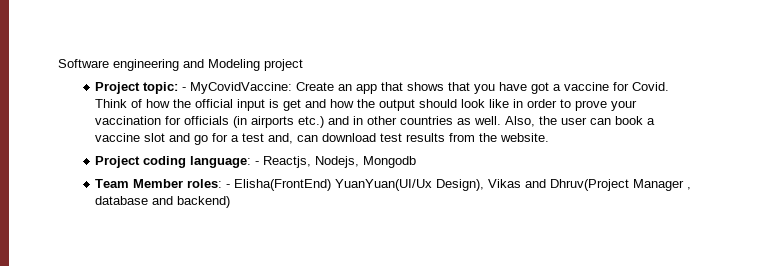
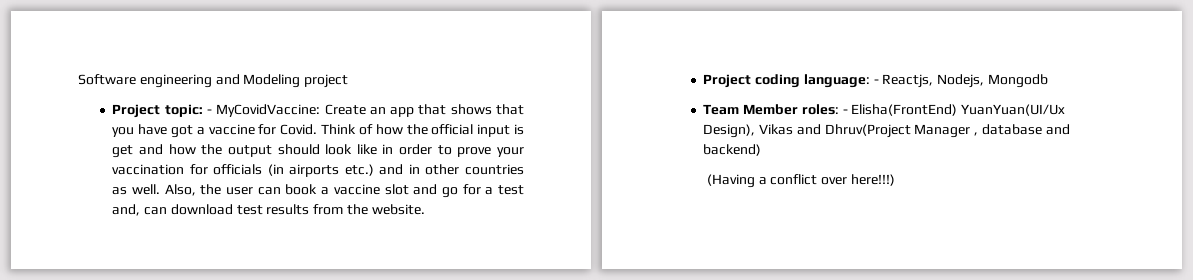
(231, 202) none -> [706,174,896,188] // (Having a conflict over here!!!)

